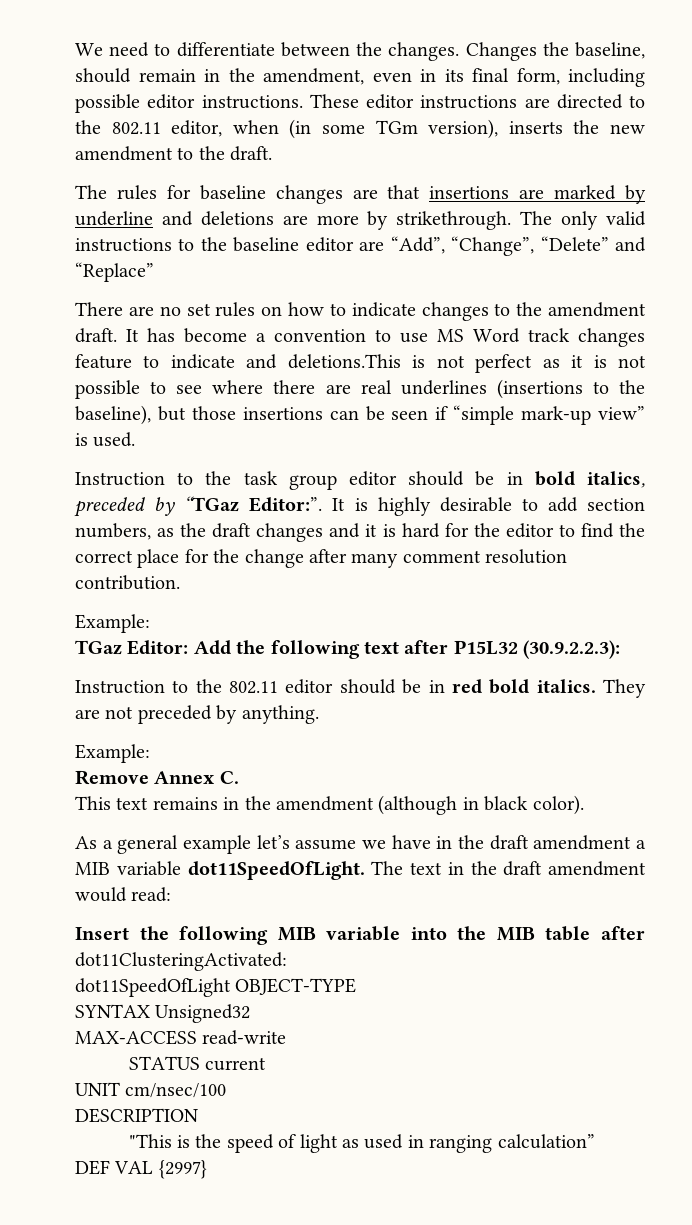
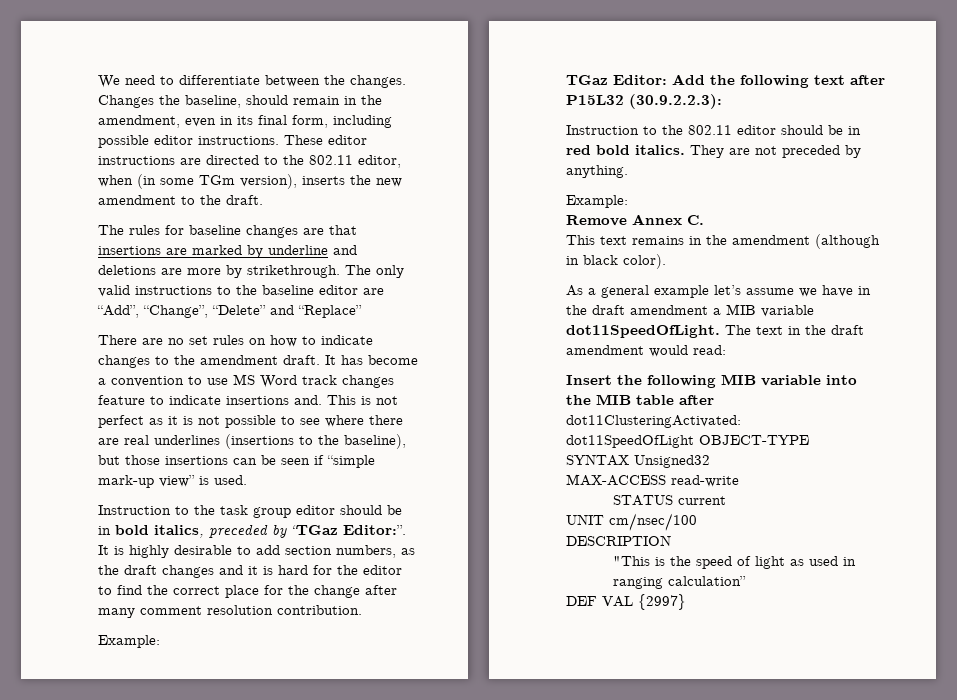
[246,354,401,369] and deletions.This -> [226,395,356,405] insertions and. This

